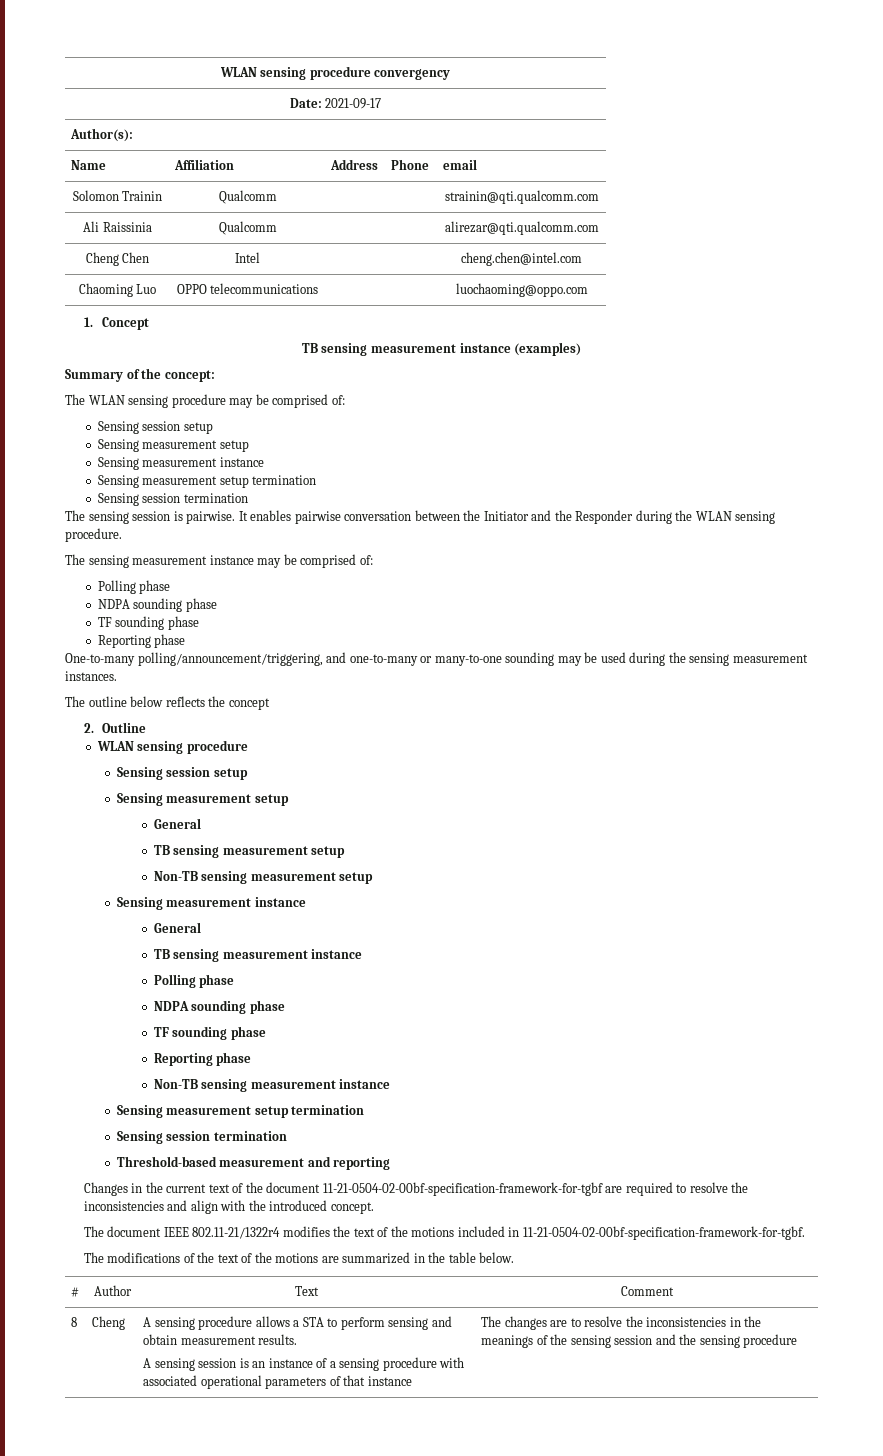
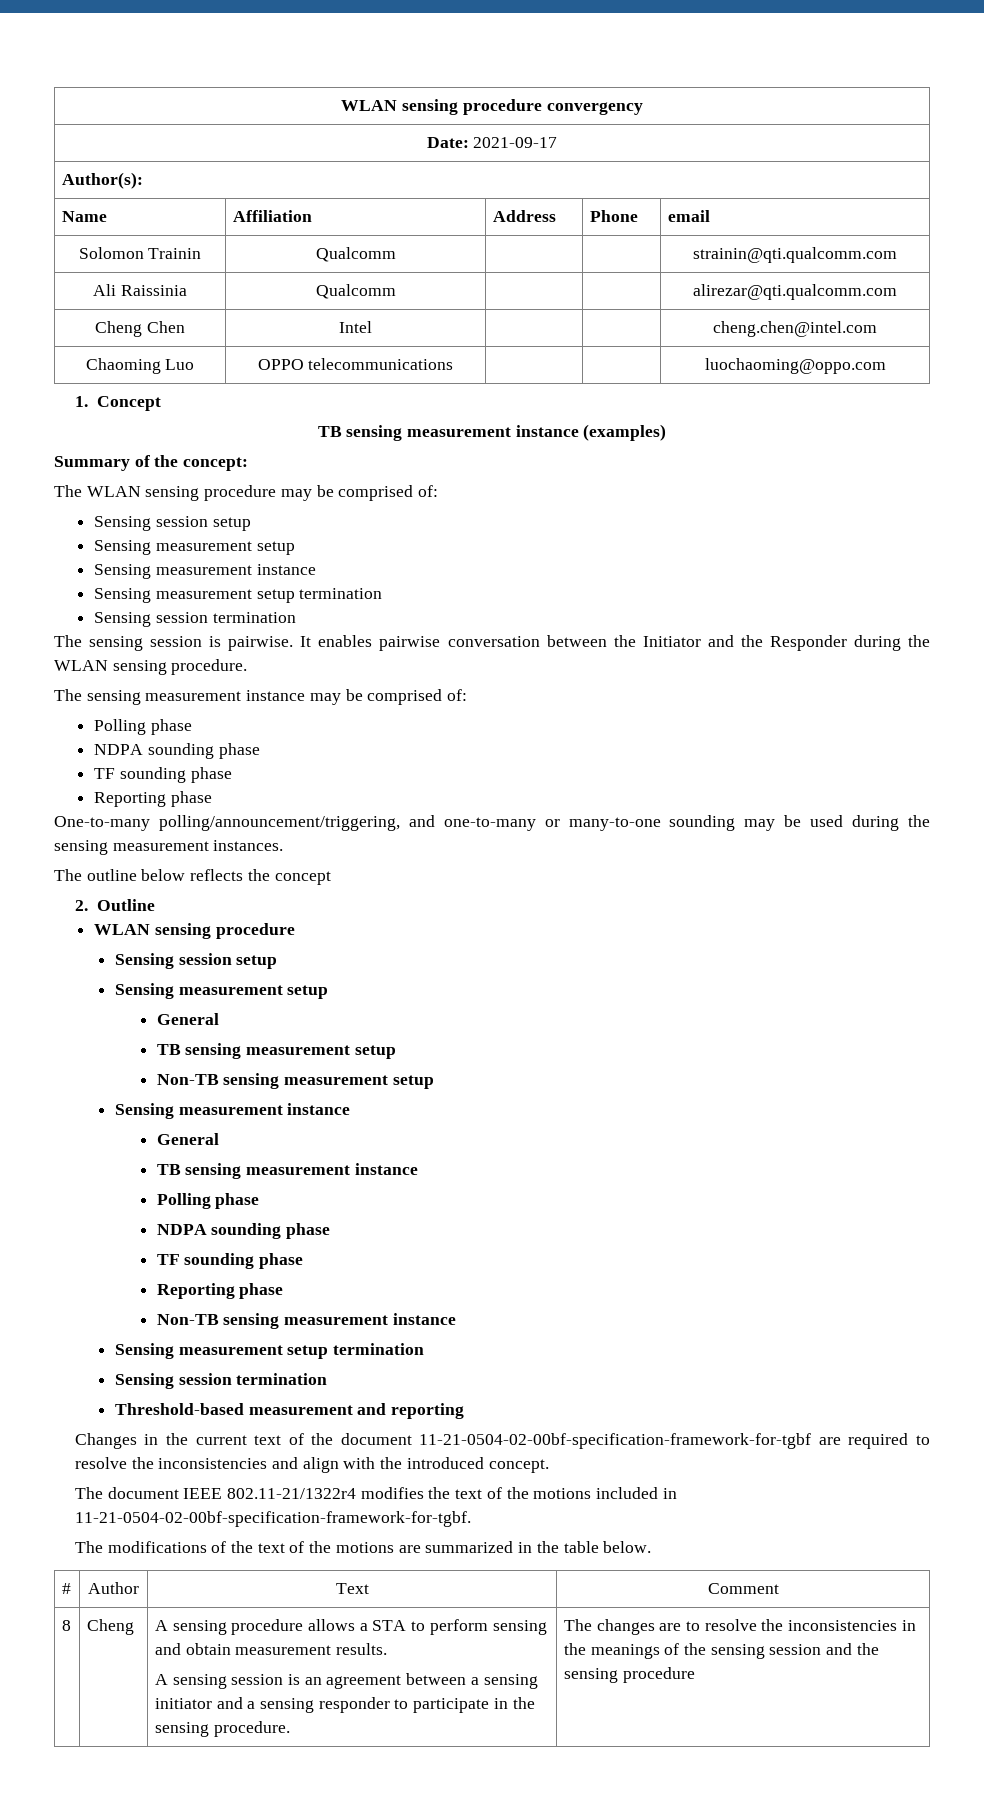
[268,1357,465,1371] [143,1375,412,1389] instance of a sensing procedure with associated operational parameters of that instance -> [326,1673,538,1689] [154,1697,535,1713] [154,1721,290,1737] agreement between a sensing initiator and a sensing responder to participate in the sensing procedure.

